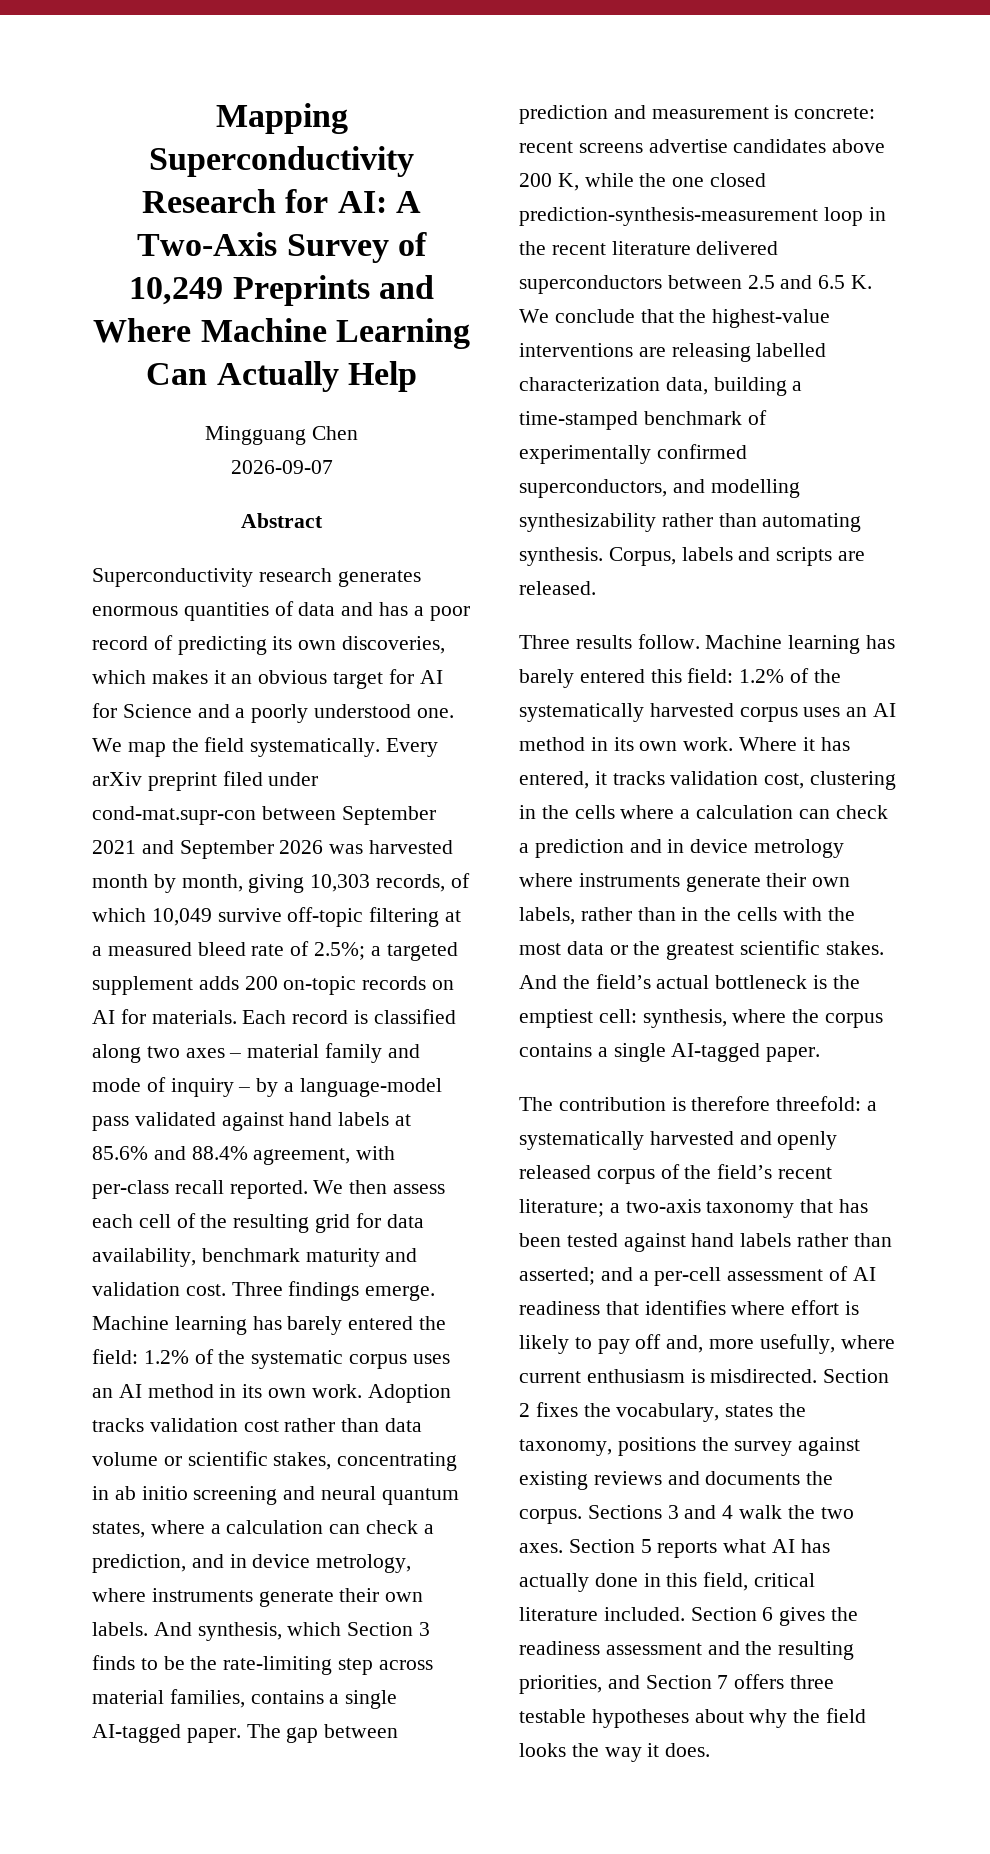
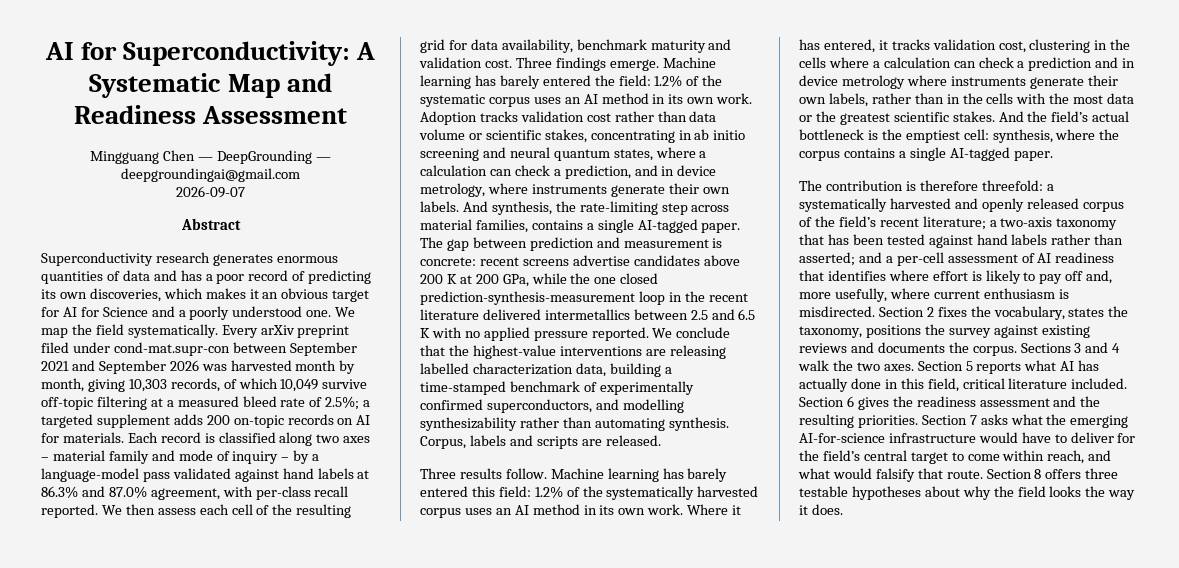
[215,103,348,134] [149,146,414,177] [142,189,421,213] [137,232,427,263] [129,275,434,306] [93,318,470,349] [146,361,417,392] [205,426,358,445] Mapping Superconductivity Research for AI: A Two-Axis Survey of 10,249 Preprints and Where Machine Learning Can Actually Help // Mingguang Chen -> [44,41,376,66] [89,73,332,98] [73,105,348,124] [90,150,331,164] [121,168,300,182] AI for Superconductivity: A Systematic Map and Readiness Assessment // Mingguang Chen — DeepGrounding — deepgroundingai@gmail.com
[92,1146,248,1160] 85.6% and 88.4% -> [41,486,147,498] 86.3% and 87.0%
[287,1622,431,1636] [92,1655,185,1670] which Section 3 finds to be -> (552, 208) none
[557,173,579,191] K, -> [446,274,529,287] K at 200 GPa,
[519,275,662,294] superconductors -> [544,309,630,320] intermetallics
[851,275,873,289] K. -> [420,327,649,341] K with no applied pressure reported.
[519,1675,729,1694] priorities, and Section 7 -> [857,414,1129,428] [799,432,1136,443] [799,450,1112,464] [798,468,1042,482] priorities. Section 7 asks what the emerging AI-for-science infrastructure would have to deliver for the field’s central target to come within reach, and what would falsify that route. Section 8

